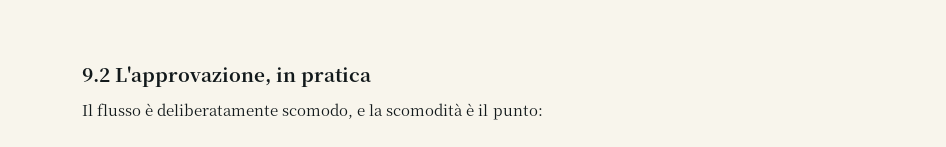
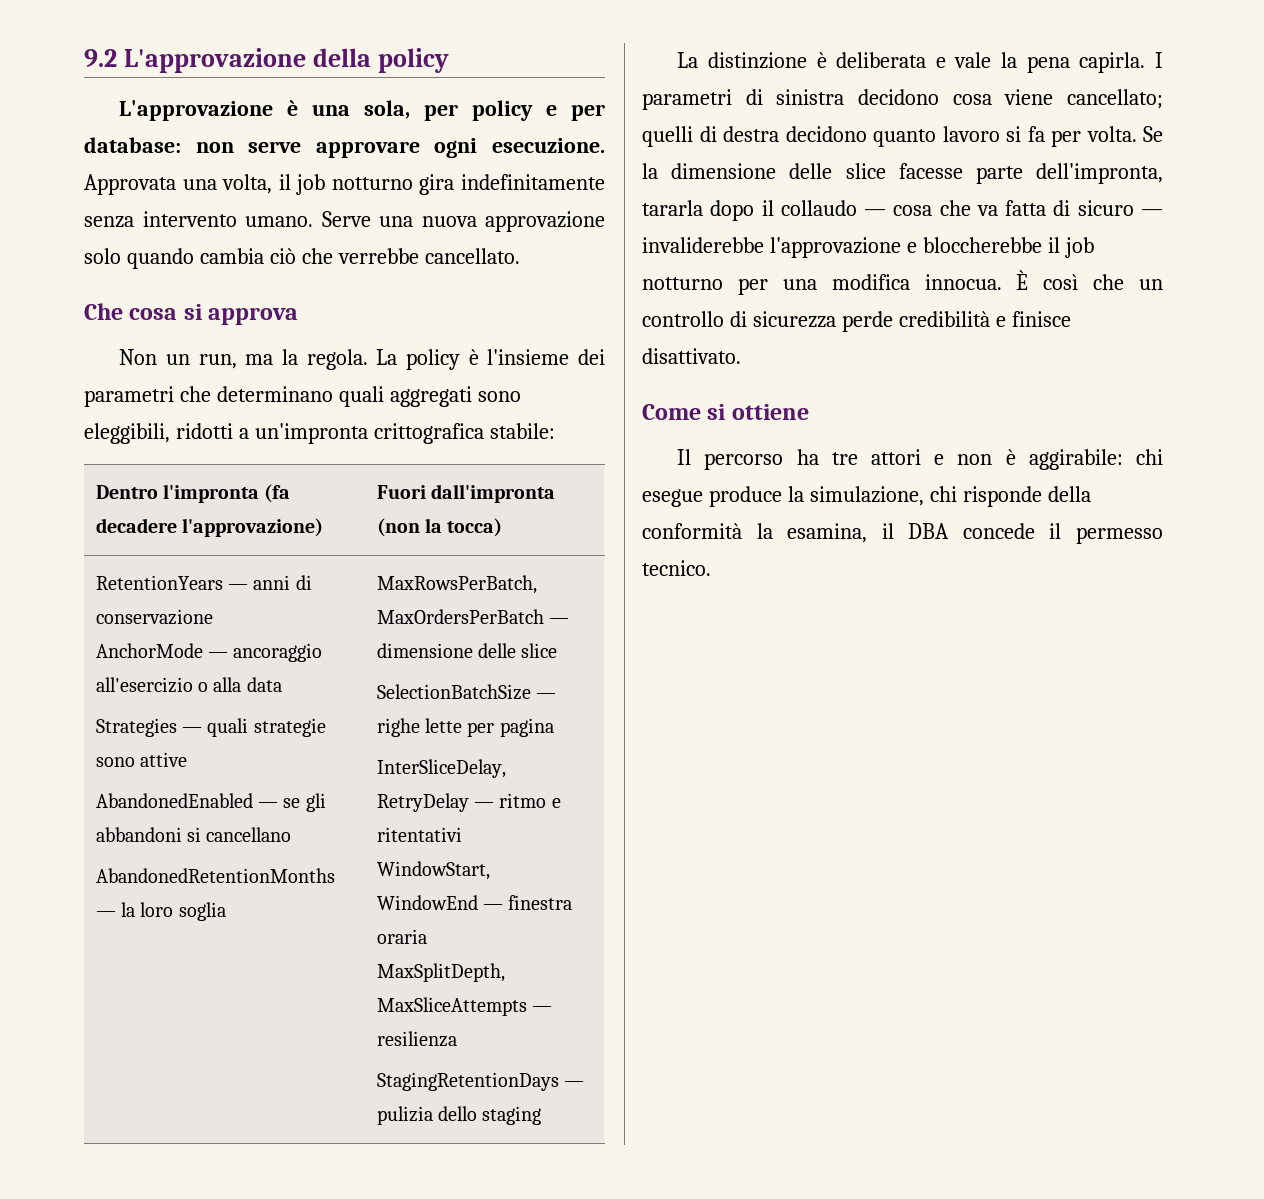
[115,66,373,87] [82,103,543,120] L'approvazione, in pratica // Il flusso è deliberatamente scomodo, e la scomodità è il punto: -> [123,48,449,73] [119,100,605,121] [84,137,605,158] [84,174,605,195] [84,211,605,232] [84,248,520,269] [84,303,299,325] [119,349,605,370] [84,386,521,407] [84,423,555,444] [95,484,291,503] [95,518,324,537] [376,484,556,503] [376,518,503,537] [95,575,312,590] [95,609,213,625] [95,643,323,662] [95,677,282,693] [95,718,326,737] [95,752,188,767] [95,793,326,812] [95,827,292,842] [95,868,335,883] [95,902,226,921] [376,575,537,594] [376,609,570,624] [376,643,558,658] [376,684,557,700] [376,718,554,737] [376,759,506,778] [376,793,561,812] [376,827,462,842] [376,861,490,880] [376,895,573,910] [376,929,427,944] [376,963,505,982] [376,997,553,1016] [376,1031,457,1047] [376,1072,585,1091] [376,1106,542,1125] [677,52,1163,73] [642,89,1163,110] [642,126,1163,147] [642,163,1163,184] [642,200,1163,221] [642,237,1094,258] [642,270,1163,295] [642,311,1071,332] [642,348,741,364] [642,404,809,420] [677,449,1163,470] [642,486,1091,507] [642,523,1163,544] [642,560,711,576] L'approvazione della policy // L'approvazione è una sola, per policy e per database: non serve approvare ogni esecuzione. Approvata una volta, il job notturno gira indefinitamente senza intervento umano. Serve una nuova approvazione solo quando cambia ciò che verrebbe cancellato. // Che cosa si approva // Non un run, ma la regola. La policy è l'insieme dei parametri che determinano quali aggregati sono eleggibili, ridotti a un'impronta crittografica stabile: // Dentro l'impronta (fa decadere l'approvazione) | Fuori dall'impronta (non la tocca) // RetentionYears — anni di conservazione // AnchorMode — ancoraggio all'esercizio o alla data // Strategies — quali strategie sono attive // AbandonedEnabled — se gli abbandoni si cancellano // AbandonedRetentionMonths — la loro soglia | MaxRowsPerBatch, MaxOrdersPerBatch — dimensione delle slice // SelectionBatchSize — righe lette per pagina // InterSliceDelay, RetryDelay — ritmo e ritentativi // WindowStart, WindowEnd — finestra oraria // MaxSplitDepth, MaxSliceAttempts — resilienza // StagingRetentionDays — pulizia dello staging // La distinzione è deliberata e vale la pena capirla. I parametri di sinistra decidono cosa viene cancellato; quelli di destra decidono quanto lavoro si fa per volta. Se la dimensione delle slice facesse parte dell'impronta, tararla dopo il collaudo — cosa che va fatta di sicuro — invaliderebbe l'approvazione e bloccherebbe il job notturno per una modifica innocua. È così che un controllo di sicurezza perde credibilità e finisce disattivato. // Come si ottiene // Il percorso ha tre attori e non è aggirabile: chi esegue produce la simulazione, chi risponde della conformità la esamina, il DBA concede il permesso tecnico.

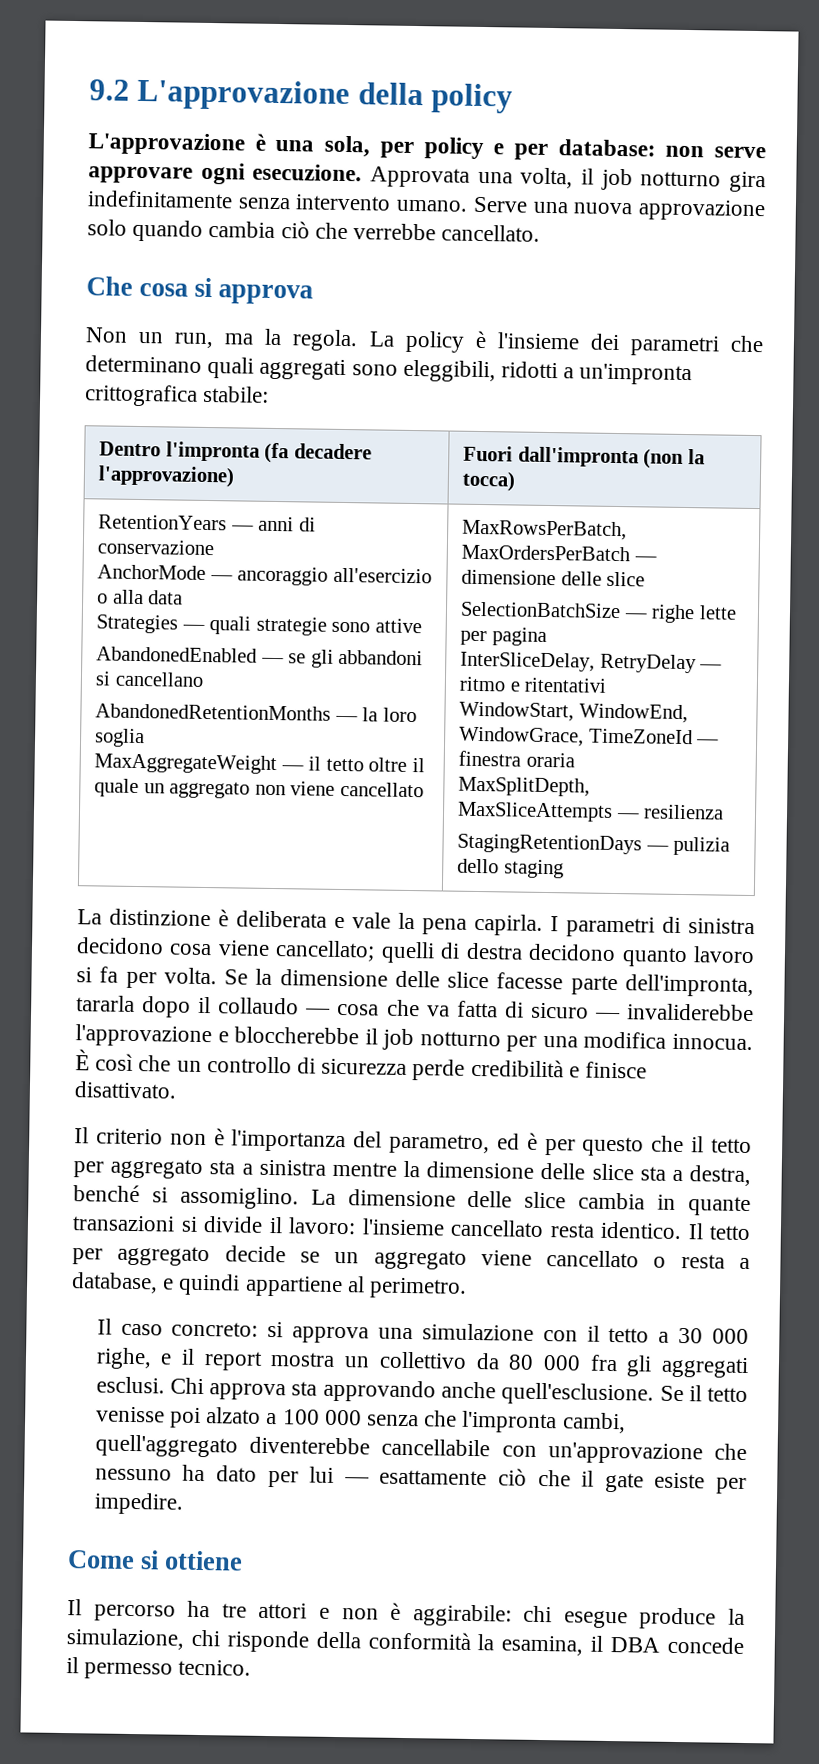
(226, 911) none -> [94,753,425,775] [94,778,424,799] // MaxAggregateWeight — il tetto oltre il quale un aggregato non viene cancellato
[376,895,478,910] WindowEnd -> [578,703,688,724] [459,726,693,747] WindowEnd, WindowGrace, TimeZoneId
(741, 356) none -> [74,1127,752,1157] [73,1158,751,1187] [73,1184,752,1217] [72,1215,750,1241] [72,1245,750,1270] [71,1272,468,1299] [96,1318,749,1345] [95,1347,749,1379] [95,1376,748,1406] [95,1406,626,1434] [94,1434,747,1465] [94,1464,747,1494] [93,1492,184,1515] // Il criterio non è l'importanza del parametro, ed è per questo che il tetto per aggregato sta a sinistra mentre la dimensione delle slice sta a destra, benché si assomiglino. La dimensione delle slice cambia in quante transazioni si divide il lavoro: l'insieme cancellato resta identico. Il tetto per aggregato decide se un aggregato viene cancellato o resta a database, e quindi appartiene al perimetro. // Il caso concreto: si approva una simulazione con il tetto a 30 000 righe, e il report mostra un collettivo da 80 000 fra gli aggregati esclusi. Chi approva sta approvando anche quell'esclusione. Se il tetto venisse poi alzato a 100 000 senza che l'impronta cambi, quell'aggregato diventerebbe cancellabile con un'approvazione che nessuno ha dato per lui — esattamente ciò che il gate esiste per impedire.

